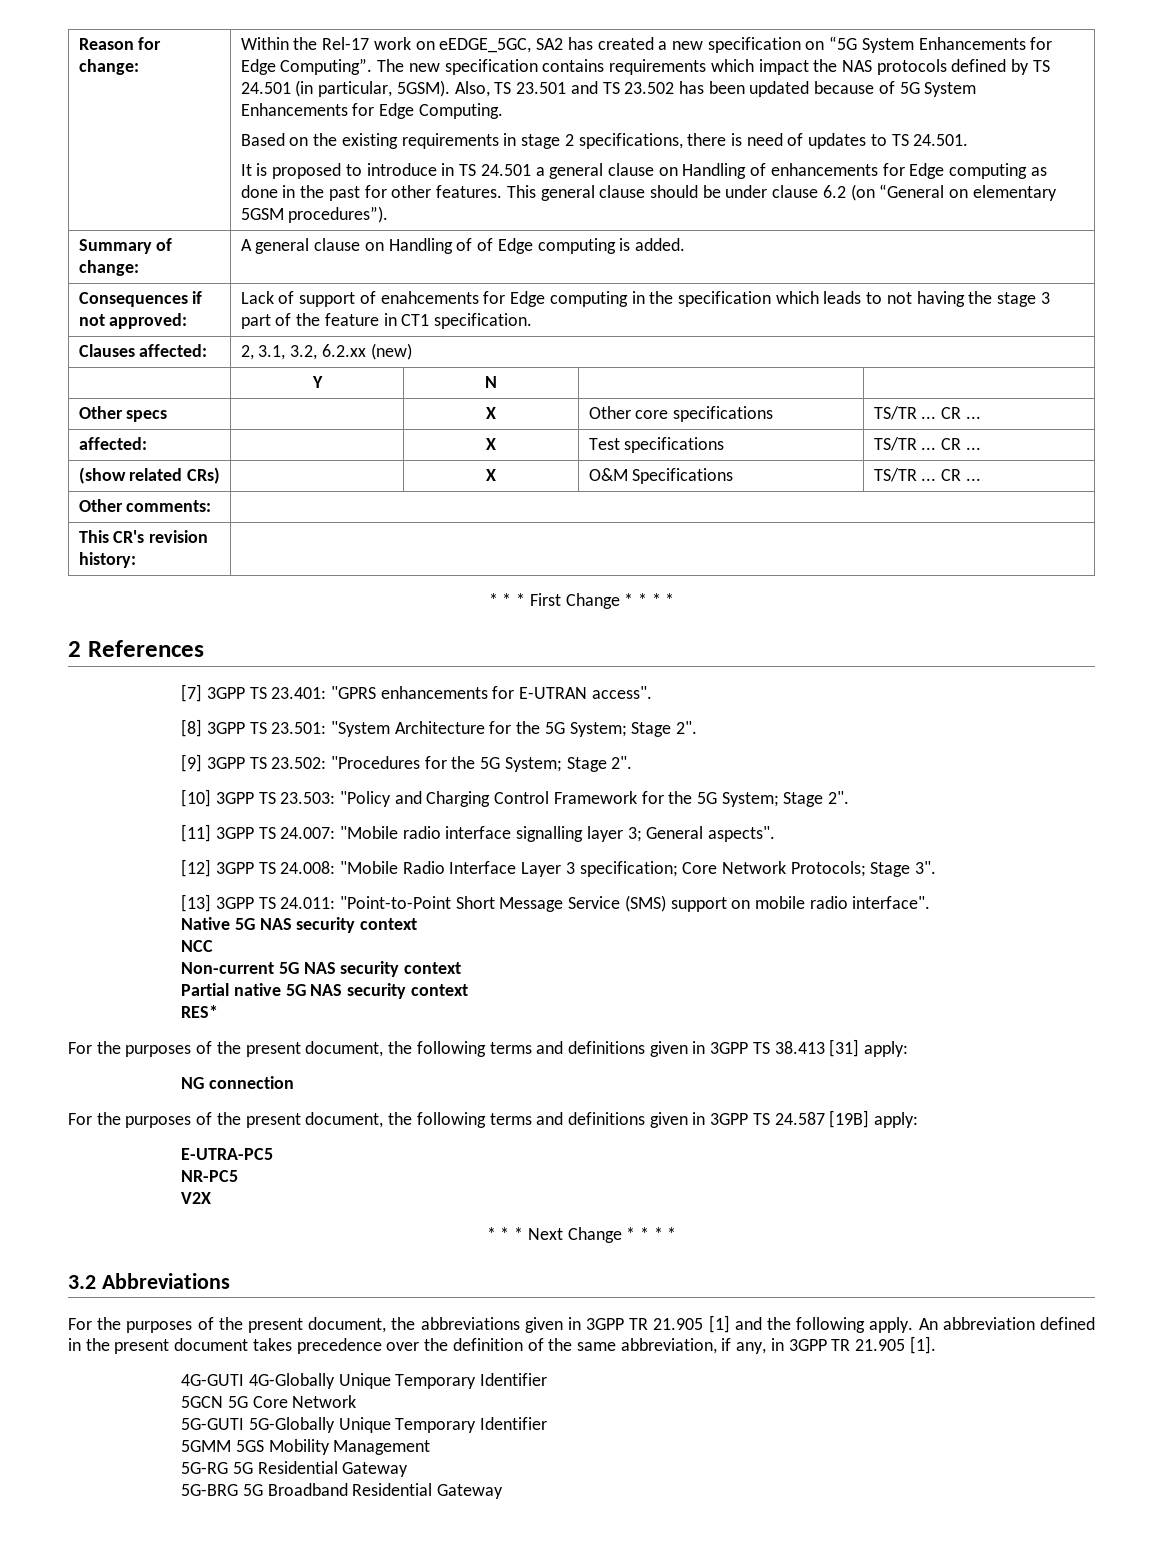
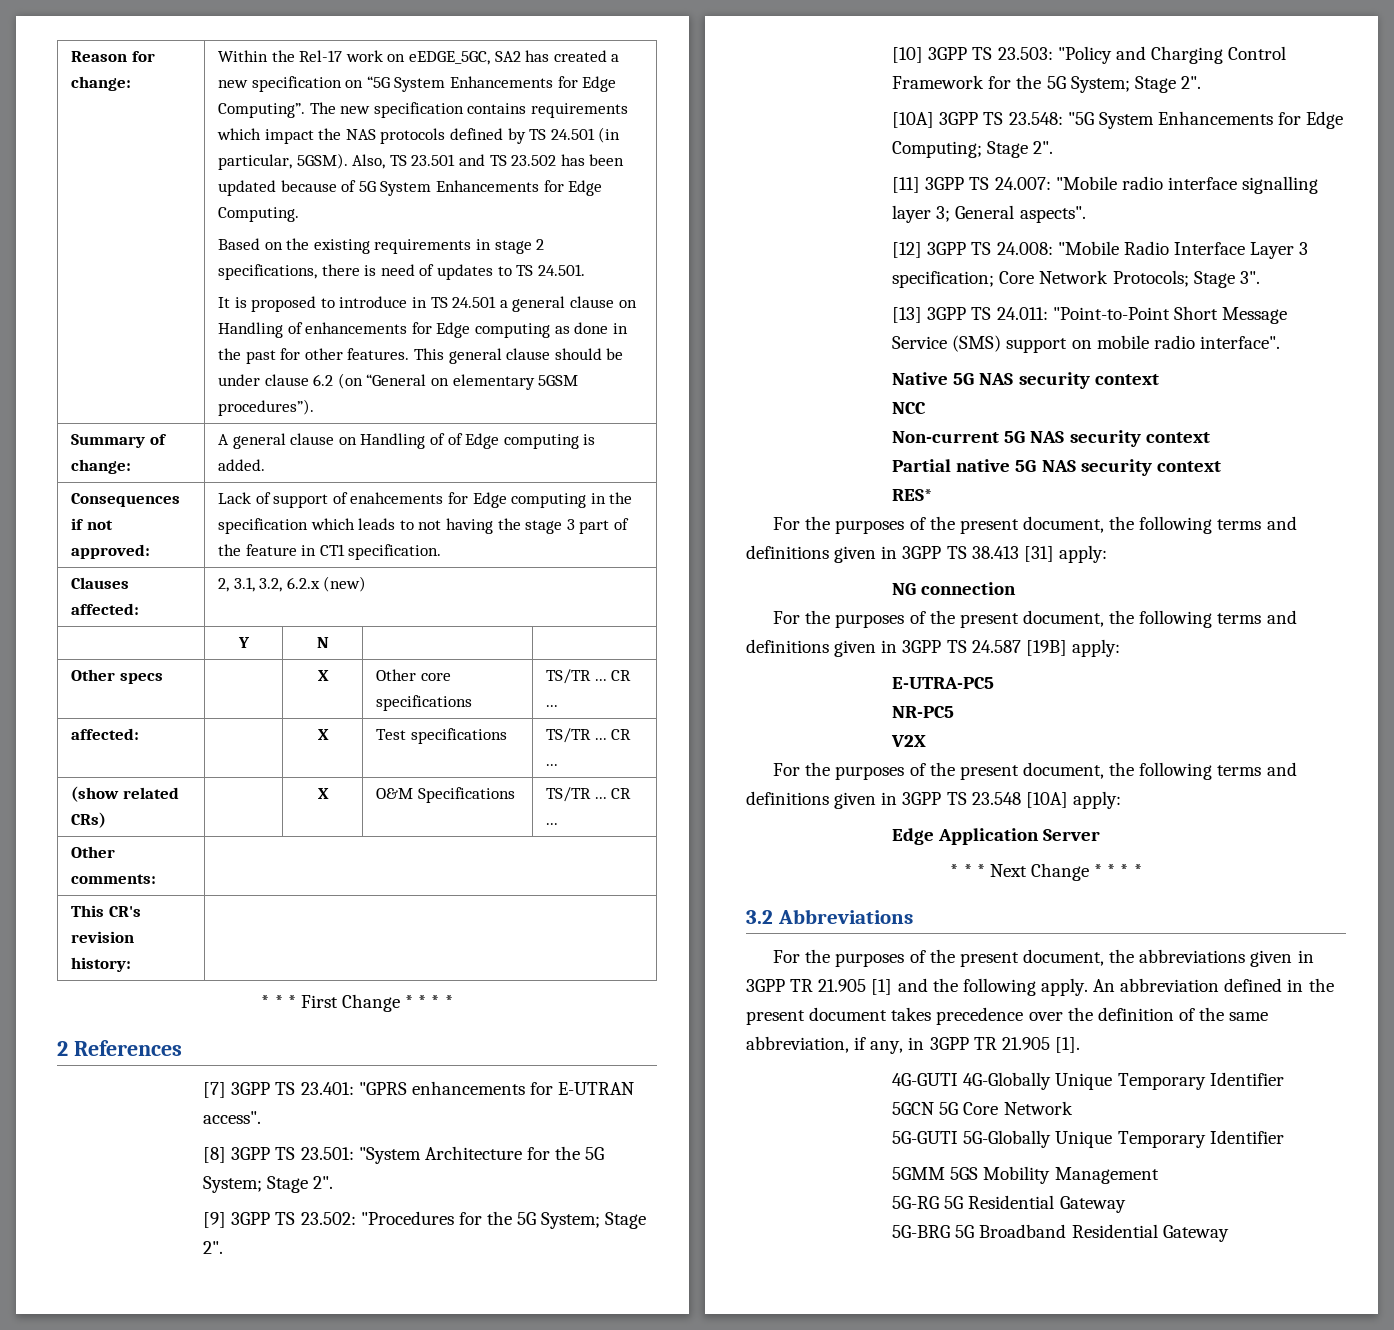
[321,344,366,357] 6.2.xx -> [286,577,320,589] 6.2.x
(850, 797) none -> [892,111,1344,129] [892,141,1054,158] // [10A] 3GPP TS 23.548: "5G System Enhancements for Edge Computing; Stage 2".
(212, 1198) none -> [773,762,1297,780] [746,791,1121,809] [892,828,1101,845] // For the purposes of the present document, the following terms and definitions given in 3GPP TS 23.548 [10A] apply: // Edge Application Server

